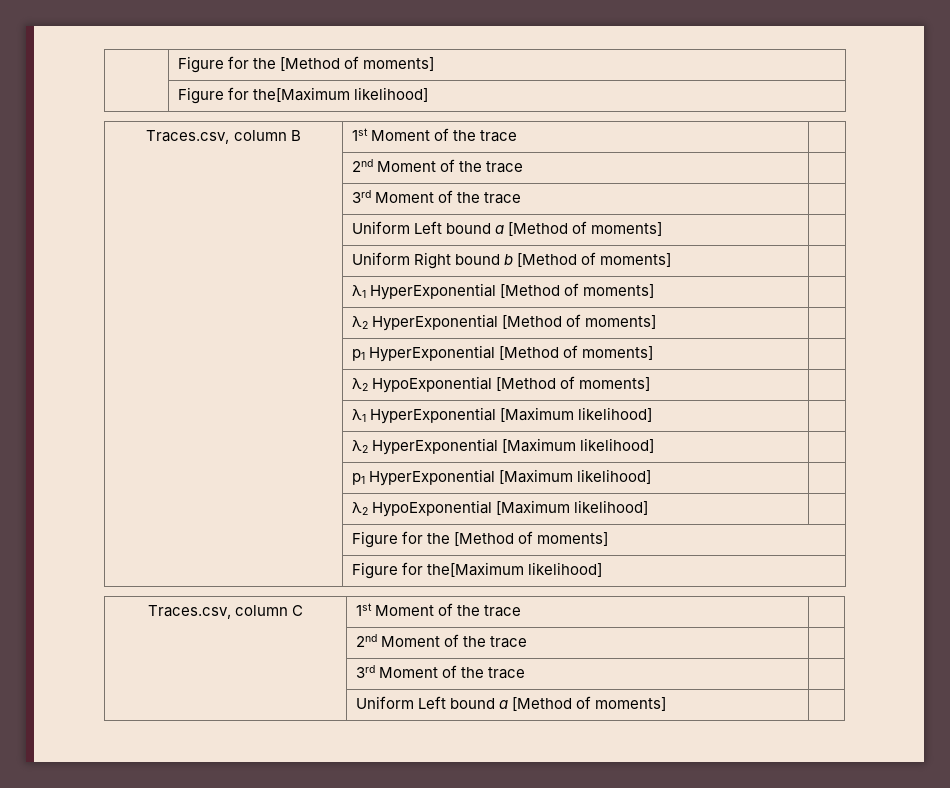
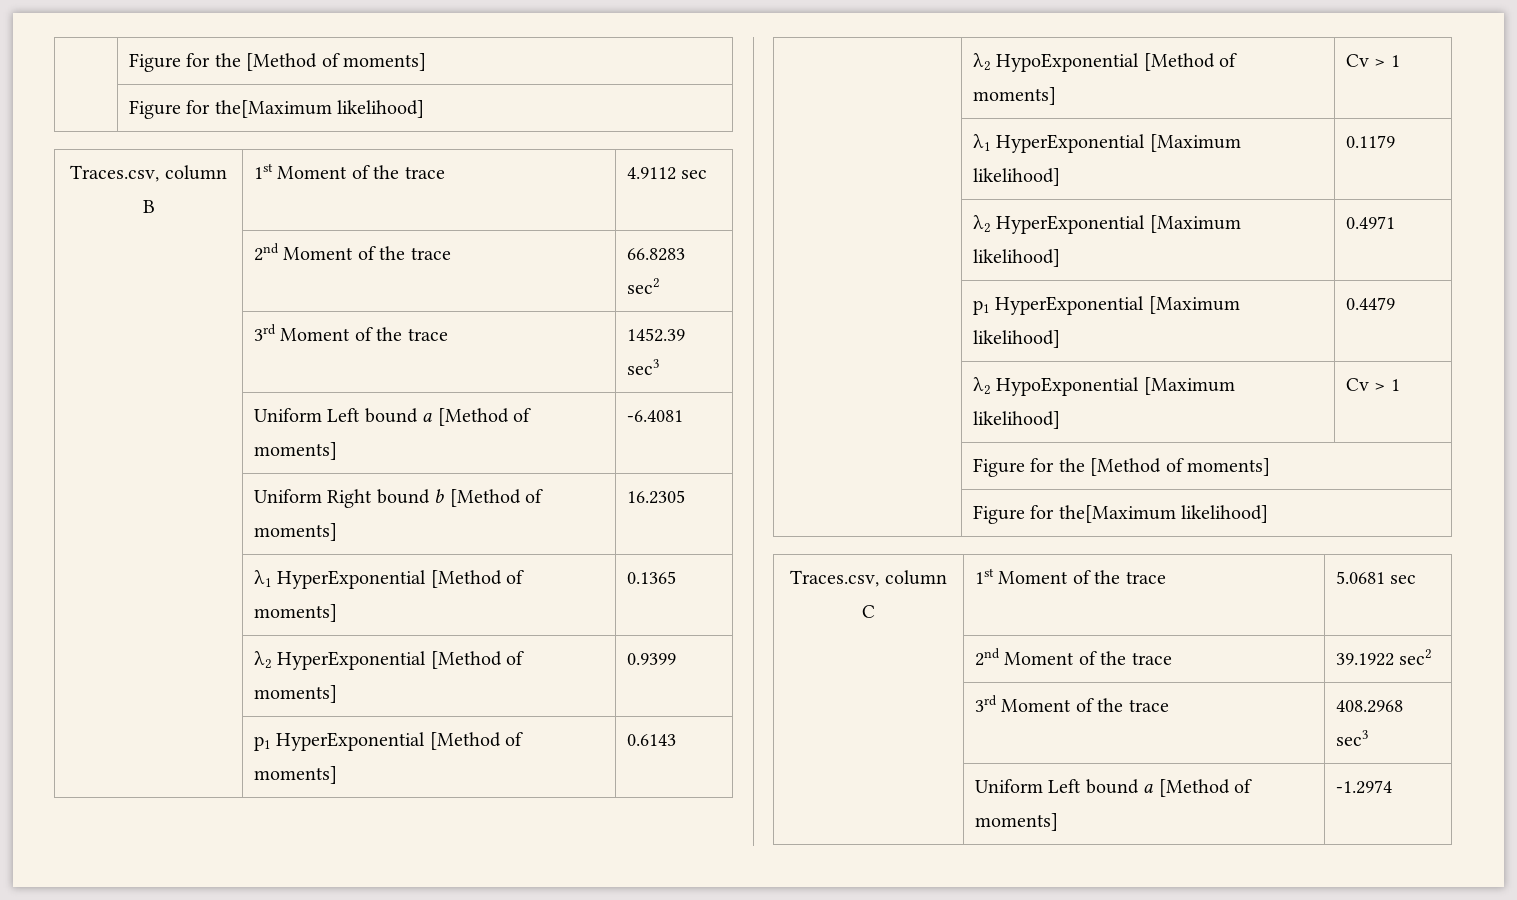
[351,159,523,173] [351,190,521,204] [351,221,663,236] // | 2nd Moment of the trace | // | 3rd Moment of the trace | // | Uniform Left bound a [Method of moments] | -> [627,167,708,180] [254,243,451,261] [627,248,686,261] [627,278,661,294] [254,324,448,341] [627,328,686,342] [627,359,661,375] [254,408,532,426] [254,442,338,460] [627,410,684,422] 4.9112 sec // | 2nd Moment of the trace | 66.8283 sec2 // | 3rd Moment of the trace | 1452.39 sec3 // | Uniform Left bound a [Method of moments] | -6.4081
(672, 260) none -> [627,490,686,504] 16.2305
(654, 291) none -> [627,571,677,584] 0.1365
(656, 322) none -> [627,653,677,665] 0.9399
(653, 353) none -> [627,734,677,746] 0.6143
(650, 384) none -> [1346,54,1400,67] Cv > 1
(652, 414) none -> [1346,135,1396,148] 0.1179
(654, 445) none -> [1346,216,1396,229] 0.4971
(651, 476) none -> [1346,297,1396,310] 0.4479
(648, 507) none -> [1346,378,1400,391] Cv > 1
[355,634,527,648] [355,665,525,679] [355,696,667,711] // | 2nd Moment of the trace | // | 3rd Moment of the trace | // | Uniform Left bound a [Method of moments] | -> [1336,571,1417,584] [975,648,1172,666] [1336,649,1433,666] [975,695,1169,712] [1336,700,1404,713] [1336,730,1370,746] [975,779,1253,797] [975,813,1059,831] [1336,780,1393,794] 5.0681 sec // | 2nd Moment of the trace | 39.1922 sec2 // | 3rd Moment of the trace | 408.2968 sec3 // | Uniform Left bound a [Method of moments] | -1.2974

